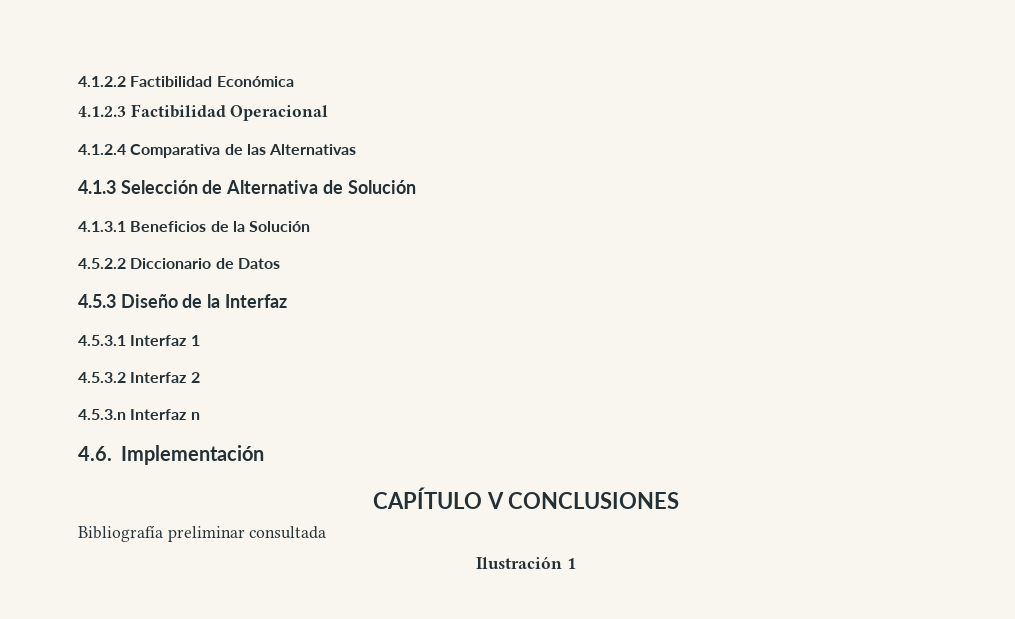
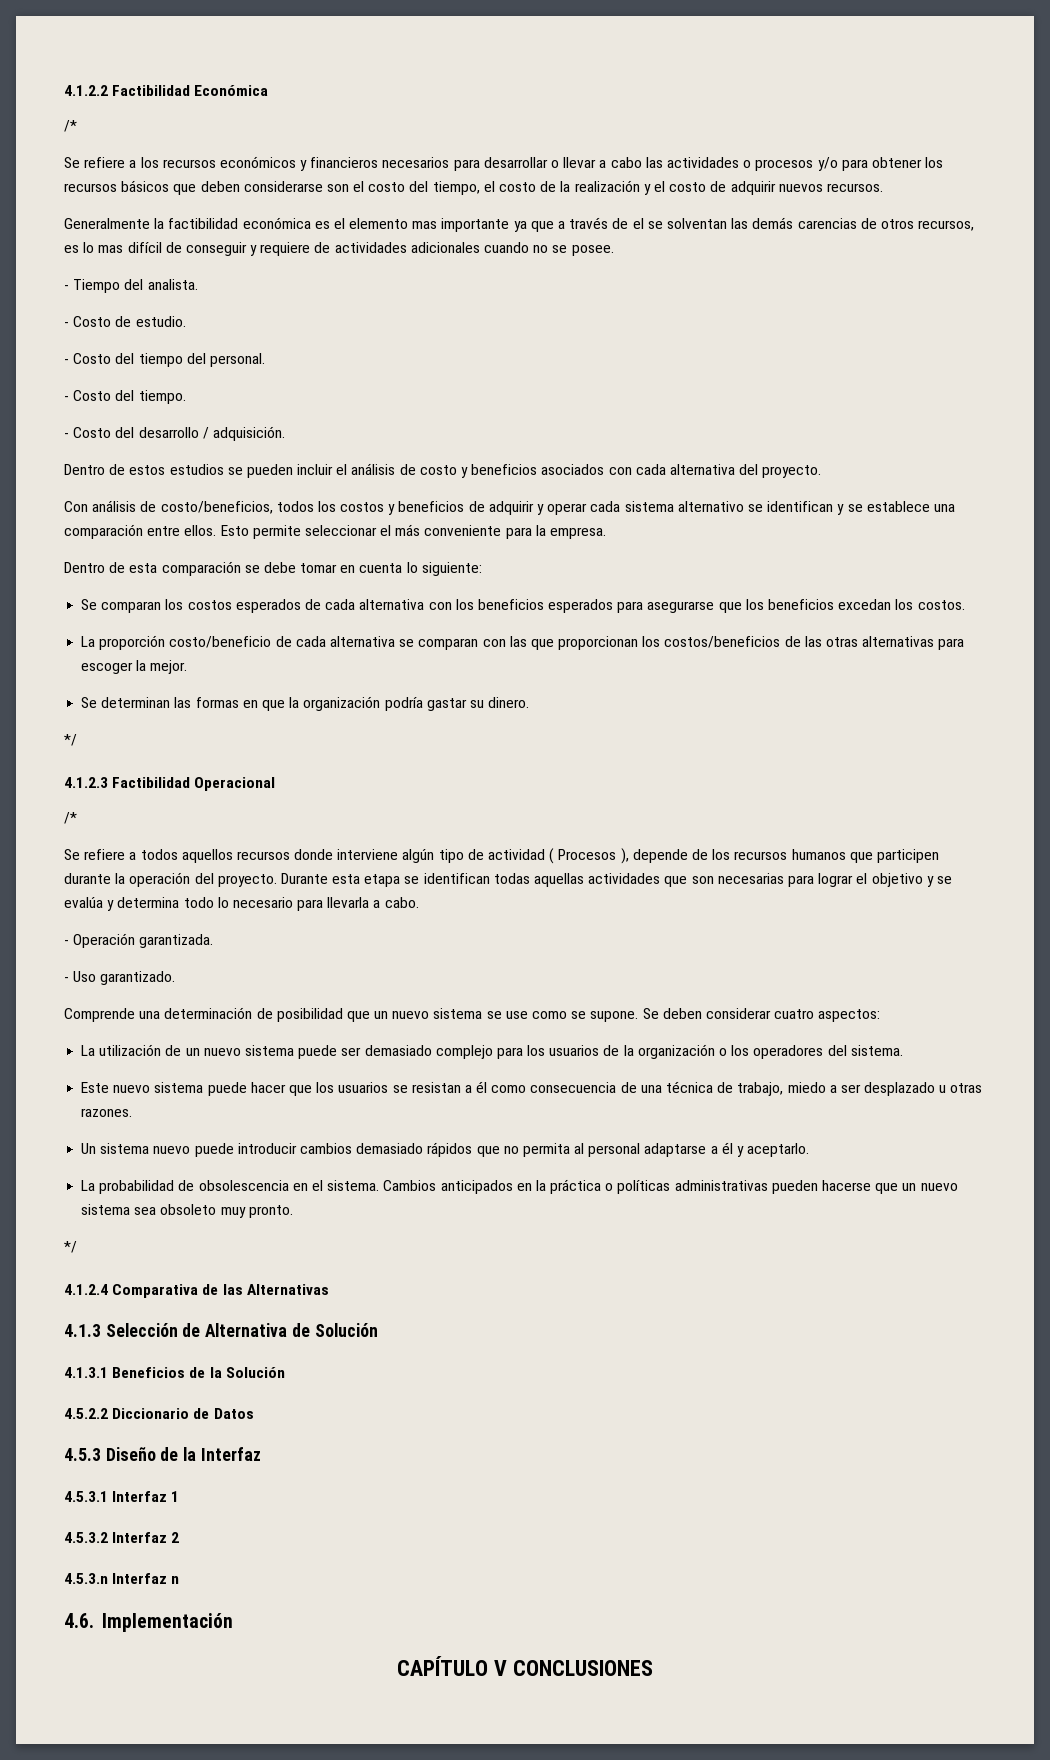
[78,104,329,121] 4.1.2.3 Factibilidad Operacional -> [64,120,77,132] [64,156,944,171] [64,180,883,195] [64,217,975,232] [64,242,614,256] [64,279,198,293] [64,316,186,327] [64,353,265,367] [64,390,186,404] [64,426,285,441] [64,463,822,478] [64,500,955,515] [64,524,607,539] [64,561,482,576] [81,599,965,613] [81,635,965,650] [81,660,188,674] [81,696,530,711] [64,734,77,746] [64,777,276,791] [64,812,77,824] [64,848,939,864] [64,872,952,887] [64,897,419,911] [64,933,214,948] [64,971,176,985] [64,1007,881,1022] [81,1044,903,1059] [81,1081,983,1096] [81,1108,133,1117] [81,1142,810,1157] [81,1179,958,1194] [81,1204,293,1218] [64,1241,77,1253] /* // Se refiere a los recursos económicos y financieros necesarios para desarrollar o llevar a cabo las actividades o procesos y/o para obtener los recursos básicos que deben considerarse son el costo del tiempo, el costo de la realización y el costo de adquirir nuevos recursos. // Generalmente la factibilidad económica es el elemento mas importante ya que a través de el se solventan las demás carencias de otros recursos, es lo mas difícil de conseguir y requiere de actividades adicionales cuando no se posee. // - Tiempo del analista. // - Costo de estudio. // - Costo del tiempo del personal. // - Costo del tiempo. // - Costo del desarrollo / adquisición. // Dentro de estos estudios se pueden incluir el análisis de costo y beneficios asociados con cada alternativa del proyecto. // Con análisis de costo/beneficios, todos los costos y beneficios de adquirir y operar cada sistema alternativo se identifican y se establece una comparación entre ellos. Esto permite seleccionar el más conveniente para la empresa. // Dentro de esta comparación se debe tomar en cuenta lo siguiente: // Se comparan los costos esperados de cada alternativa con los beneficios esperados para asegurarse que los beneficios excedan los costos. // La proporción costo/beneficio de cada alternativa se comparan con las que proporcionan los costos/beneficios de las otras alternativas para escoger la mejor. // Se determinan las formas en que la organización podría gastar su dinero. // */ // 4.1.2.3 Factibilidad Operacional // /* // Se refiere a todos aquellos recursos donde interviene algún tipo de actividad ( Procesos ), depende de los recursos humanos que participen durante la operación del proyecto. Durante esta etapa se identifican todas aquellas actividades que son necesarias para lograr el objetivo y se evalúa y determina todo lo necesario para llevarla a cabo. // - Operación garantizada. // - Uso garantizado. // Comprende una determinación de posibilidad que un nuevo sistema se use como se supone. Se deben considerar cuatro aspectos: // La utilización de un nuevo sistema puede ser demasiado complejo para los usuarios de la organización o los operadores del sistema. // Este nuevo sistema puede hacer que los usuarios se resistan a él como consecuencia de una técnica de trabajo, miedo a ser desplazado u otras razones. // Un sistema nuevo puede introducir cambios demasiado rápidos que no permita al personal adaptarse a él y aceptarlo. // La probabilidad de obsolescencia en el sistema. Cambios anticipados en la práctica o políticas administrativas pueden hacerse que un nuevo sistema sea obsoleto muy pronto. // */
[78,525,327,542] [476,556,576,569] // Bibliografía preliminar consultada // Ilustración 1 -> (653, 1668) none

